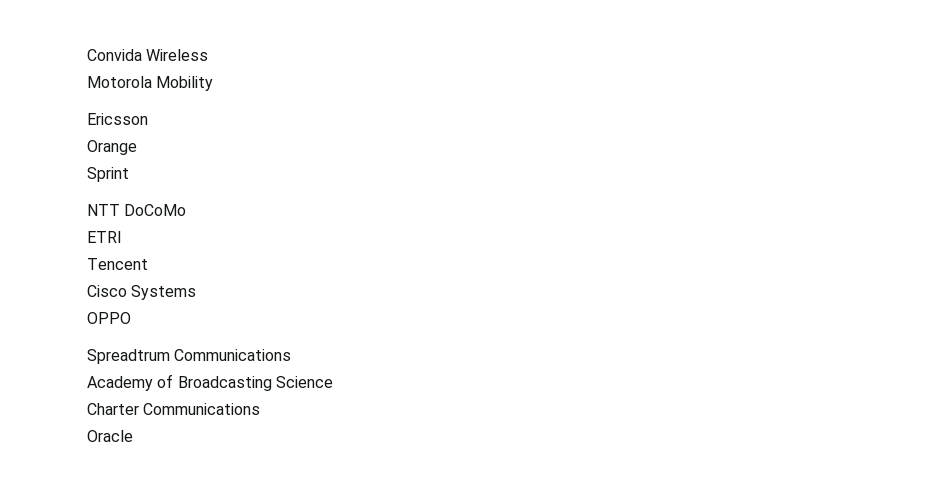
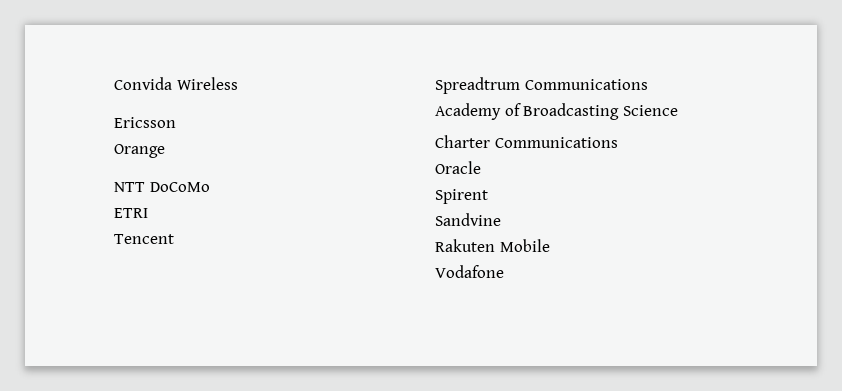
[87,76,214,91] // Motorola Mobility -> (238, 83) none
[87,167,129,182] // Sprint -> (165, 151) none
[87,285,197,300] [87,312,131,324] // Cisco Systems // OPPO -> (174, 239) none
(133, 436) none -> [435,189,488,204] [435,213,501,226] [435,239,550,252] [435,265,504,278] // Spirent // Sandvine // Rakuten Mobile // Vodafone

